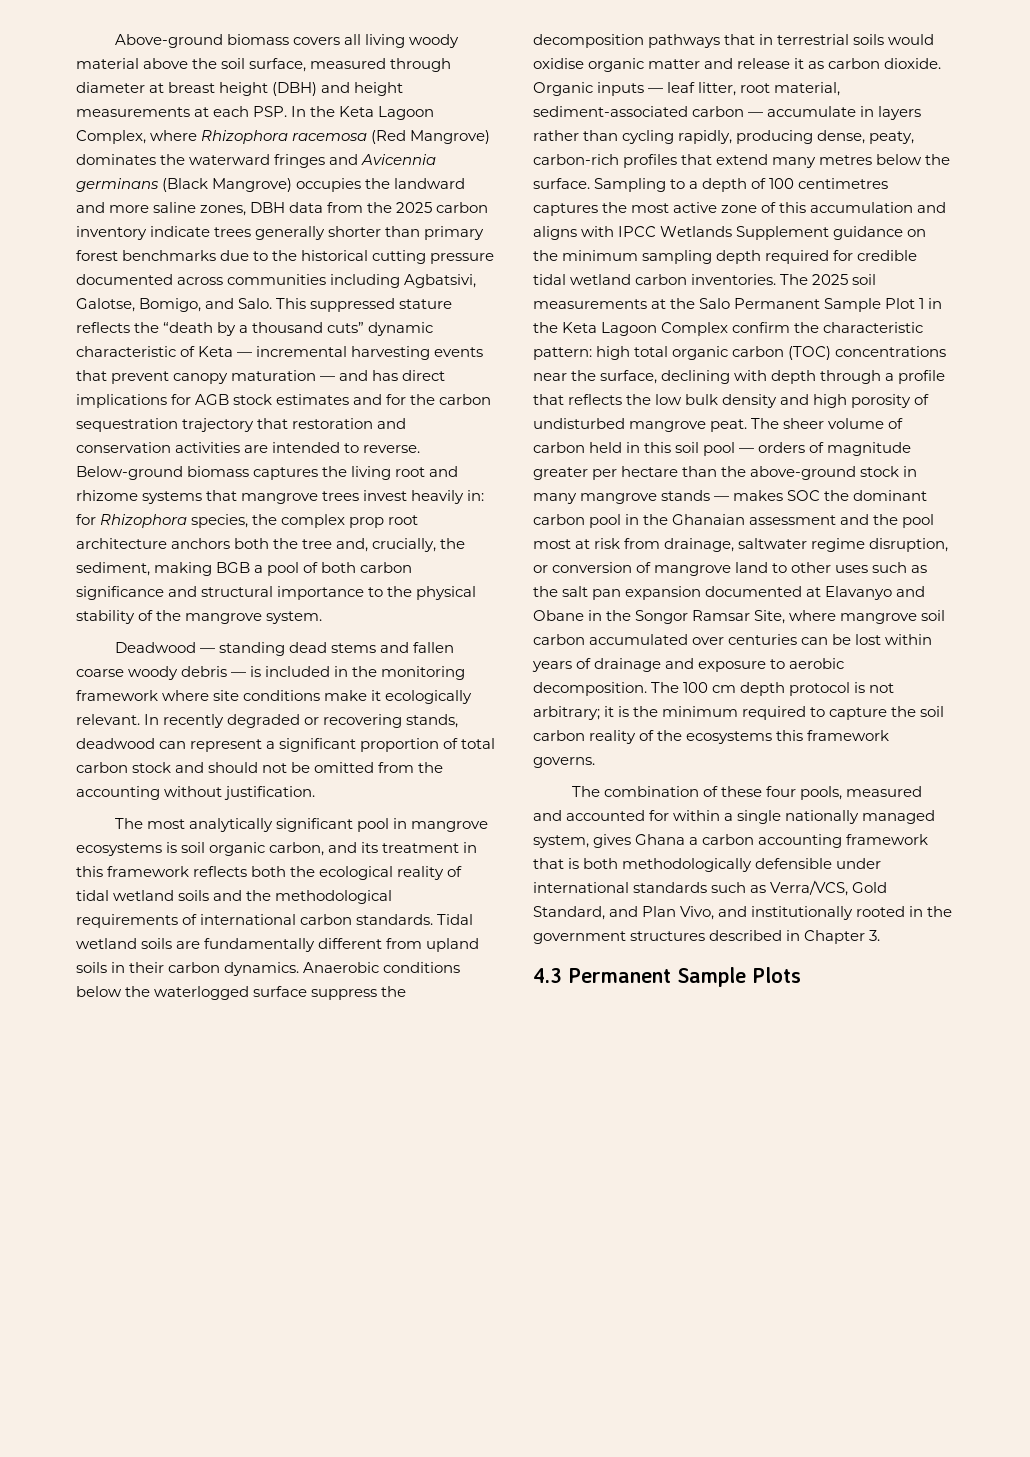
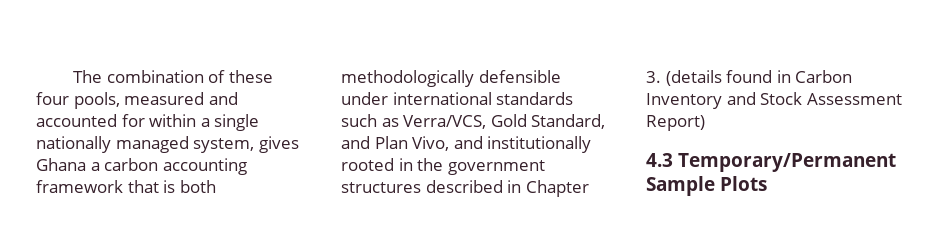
[114,34,460,48] [76,58,452,72] [76,82,404,96] [76,106,435,120] [76,130,491,144] [76,154,437,168] [76,178,466,192] [76,202,489,216] [76,226,485,240] [76,250,495,264] [76,274,477,288] [76,298,453,312] [76,322,434,336] [76,346,484,360] [76,370,446,384] [76,394,492,408] [76,418,407,432] [76,442,421,453] [76,466,459,480] [76,490,485,504] [76,514,419,528] [76,538,466,552] [76,562,413,576] [76,586,477,600] [76,610,323,624] [114,642,455,656] [76,666,466,680] [76,690,473,704] [76,714,459,728] [76,738,496,752] [76,762,444,773] [76,786,316,800] [114,818,489,832] [76,842,478,856] [76,866,463,880] [76,890,393,904] [76,914,474,928] [76,938,480,952] [76,962,461,976] [76,986,407,1000] [533,34,935,48] [533,58,942,72] [533,82,841,96] [533,106,922,120] [533,130,915,144] [533,154,951,168] [533,178,889,192] [533,202,947,216] [533,226,927,240] [533,250,918,264] [533,274,877,285] [533,298,943,312] [533,322,924,336] [533,346,947,360] [533,370,946,384] [533,394,930,408] [533,418,904,432] [533,442,912,456] [533,466,918,480] [533,490,928,504] [533,514,935,528] [533,538,949,552] [533,562,928,576] [533,586,926,600] [533,610,946,624] [533,634,933,645] [532,658,845,672] [533,682,895,696] [533,706,945,720] [533,730,890,744] [533,757,595,768] Above-ground biomass covers all living woody material above the soil surface, measured through diameter at breast height (DBH) and height measurements at each PSP. In the Keta Lagoon Complex, where Rhizophora racemosa (Red Mangrove) dominates the waterward fringes and Avicennia germinans (Black Mangrove) occupies the landward and more saline zones, DBH data from the 2025 carbon inventory indicate trees generally shorter than primary forest benchmarks due to the historical cutting pressure documented across communities including Agbatsivi, Galotse, Bomigo, and Salo. This suppressed stature reflects the “death by a thousand cuts” dynamic characteristic of Keta — incremental harvesting events that prevent canopy maturation — and has direct implications for AGB stock estimates and for the carbon sequestration trajectory that restoration and conservation activities are intended to reverse. Below-ground biomass captures the living root and rhizome systems that mangrove trees invest heavily in: for Rhizophora species, the complex prop root architecture anchors both the tree and, crucially, the sediment, making BGB a pool of both carbon significance and structural importance to the physical stability of the mangrove system. // Deadwood — standing dead stems and fallen coarse woody debris — is included in the monitoring framework where site conditions make it ecologically relevant. In recently degraded or recovering stands, deadwood can represent a significant proportion of total carbon stock and should not be omitted from the accounting without justification. // The most analytically significant pool in mangrove ecosystems is soil organic carbon, and its treatment in this framework reflects both the ecological reality of tidal wetland soils and the methodological requirements of international carbon standards. Tidal wetland soils are fundamentally different from upland soils in their carbon dynamics. Anaerobic conditions below the waterlogged surface suppress the decomposition pathways that in terrestrial soils would oxidise organic matter and release it as carbon dioxide. Organic inputs — leaf litter, root material, sediment-associated carbon — accumulate in layers rather than cycling rapidly, producing dense, peaty, carbon-rich profiles that extend many metres below the surface. Sampling to a depth of 100 centimetres captures the most active zone of this accumulation and aligns with IPCC Wetlands Supplement guidance on the minimum sampling depth required for credible tidal wetland carbon inventories. The 2025 soil measurements at the Salo Permanent Sample Plot 1 in the Keta Lagoon Complex confirm the characteristic pattern: high total organic carbon (TOC) concentrations near the surface, declining with depth through a profile that reflects the low bulk density and high porosity of undisturbed mangrove peat. The sheer volume of carbon held in this soil pool — orders of magnitude greater per hectare than the above-ground stock in many mangrove stands — makes SOC the dominant carbon pool in the Ghanaian assessment and the pool most at risk from drainage, saltwater regime disruption, or conversion of mangrove land to other uses such as the salt pan expansion documented at Elavanyo and Obane in the Songor Ramsar Site, where mangrove soil carbon accumulated over centuries can be lost within years of drainage and exposure to aerobic decomposition. The 100 cm depth protocol is not arbitrary; it is the minimum required to capture the soil carbon reality of the ecosystems this framework governs. // -> (72, 76) none
(881, 935) none -> [665,70,853,86] [646,92,902,109] [646,115,705,131] (details found in Carbon Inventory and Stock Assessment Report)
[568,968,671,983] Permanent -> [678,153,896,172] Temporary/Permanent

